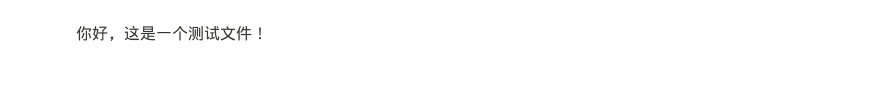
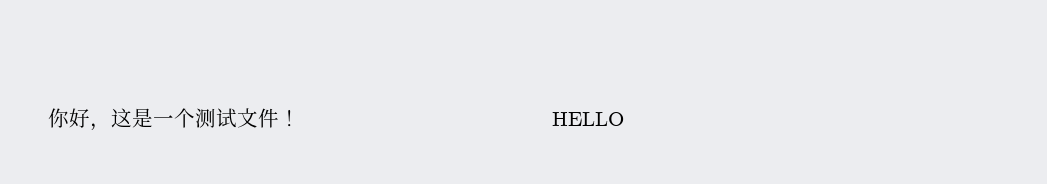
(268, 33) none -> [552,112,624,126] // HELLO

